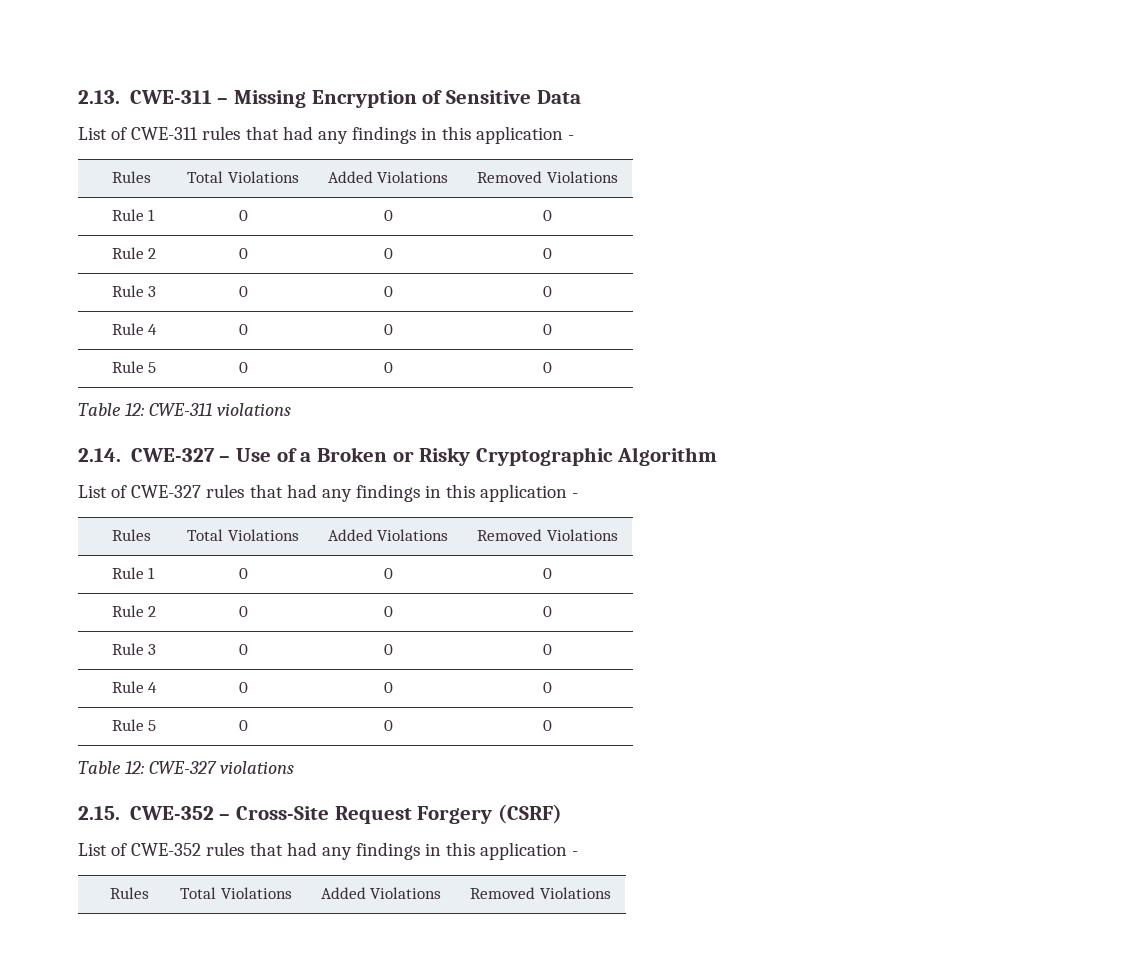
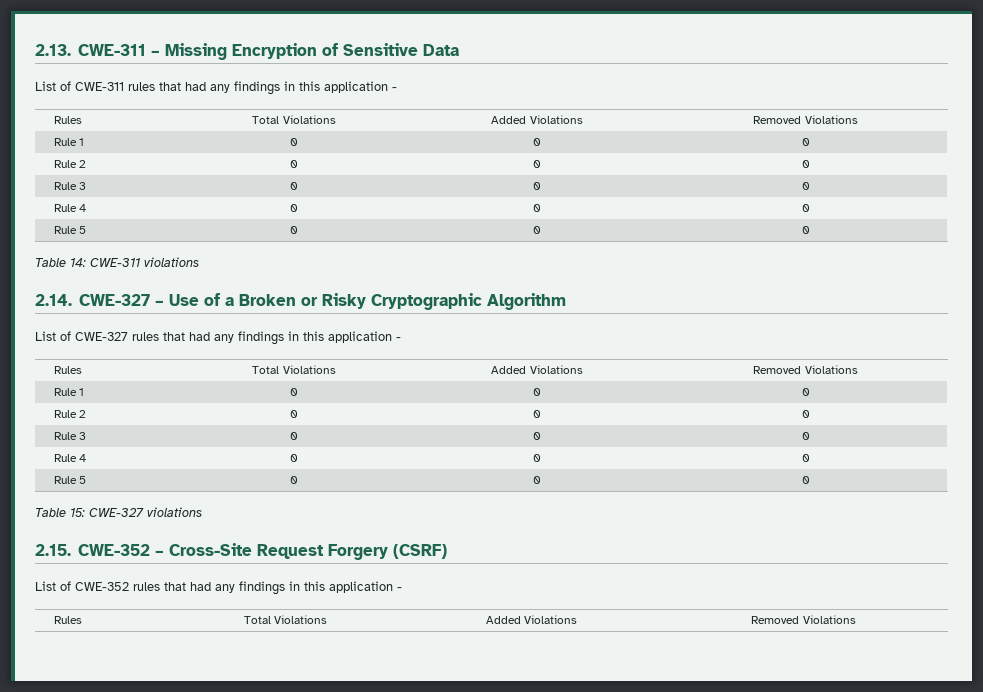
[125,403,145,416] 12: -> [70,258,86,267] 14:
[125,761,145,774] 12: -> [70,508,85,517] 15:

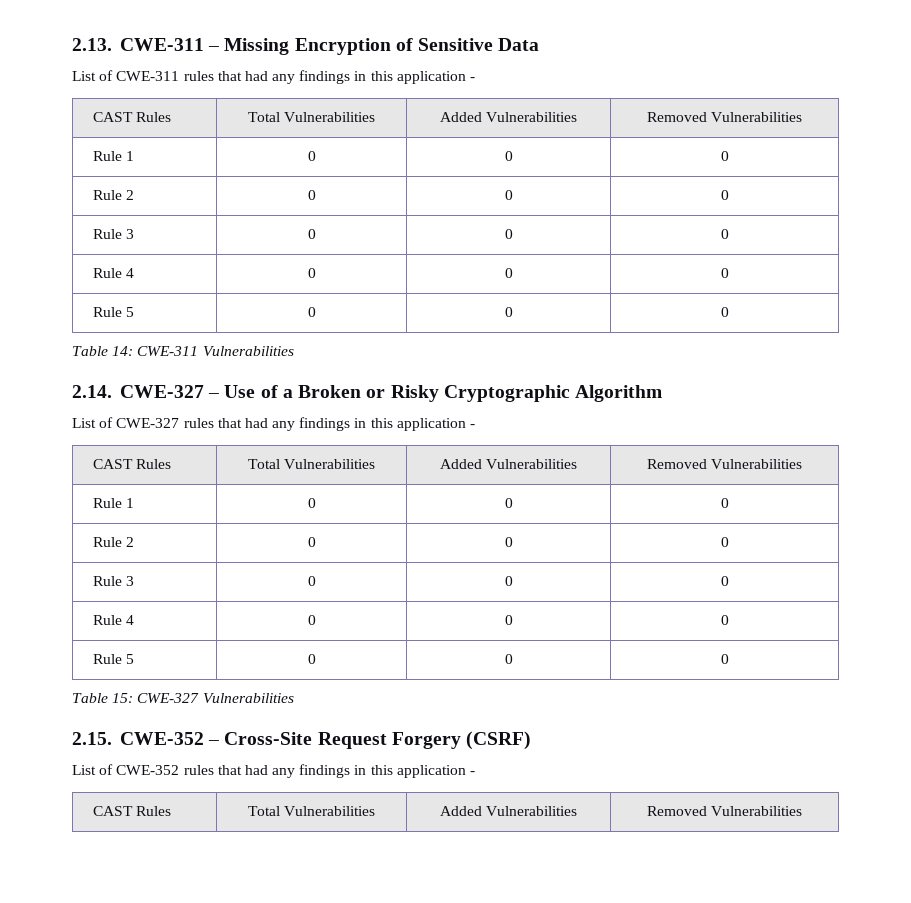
[54,116,83,124] [252,115,336,124] [491,115,583,124] [753,115,858,124] Rules | Total Violations | Added Violations | Removed Violations -> [92,112,172,122] [247,112,376,122] [439,112,578,122] [646,112,803,122] CAST Rules | Total Vulnerabilities | Added Vulnerabilities | Removed Vulnerabilities
[144,257,199,267] violations -> [202,346,294,356] Vulnerabilities
[54,366,83,374] [252,365,336,374] [491,365,583,374] [753,365,858,374] Rules | Total Violations | Added Violations | Removed Violations -> [92,459,172,469] [247,459,376,469] [439,459,578,469] [646,459,803,469] CAST Rules | Total Vulnerabilities | Added Vulnerabilities | Removed Vulnerabilities
[147,507,202,517] violations -> [202,693,294,703] Vulnerabilities
[54,616,83,624] [243,615,328,624] [485,615,578,624] [751,615,856,624] Rules | Total Violations | Added Violations | Removed Violations -> [92,806,172,816] [247,806,376,816] [439,806,578,816] [646,806,803,816] CAST Rules | Total Vulnerabilities | Added Vulnerabilities | Removed Vulnerabilities

